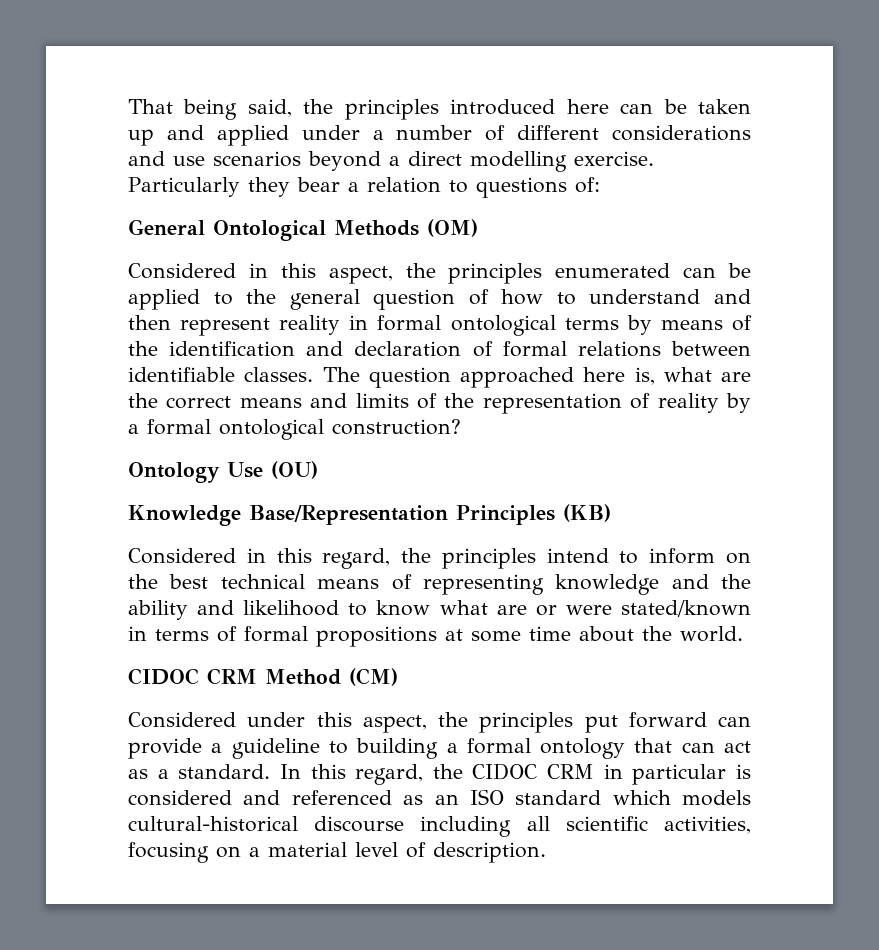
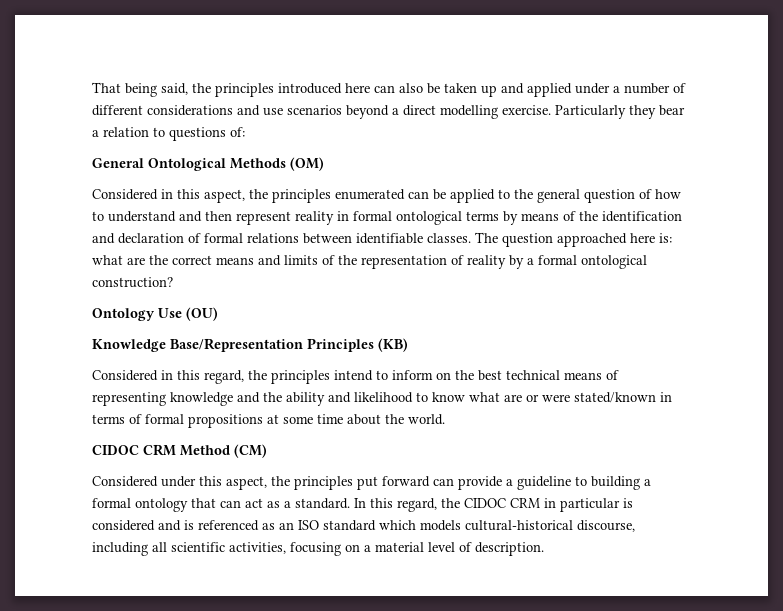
(654, 108) none -> [399,83,423,93] also
[634,367,655,385] is, -> [659,233,672,243] is:
(281, 797) none -> [184,520,194,530] is
[314,816,405,832] discourse -> [577,520,635,532] discourse,

